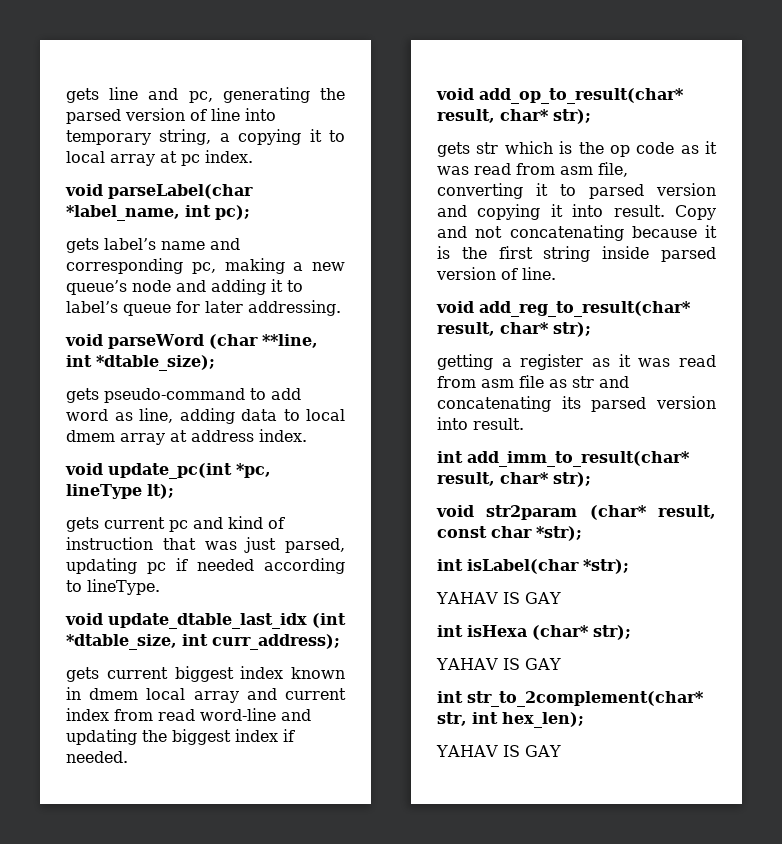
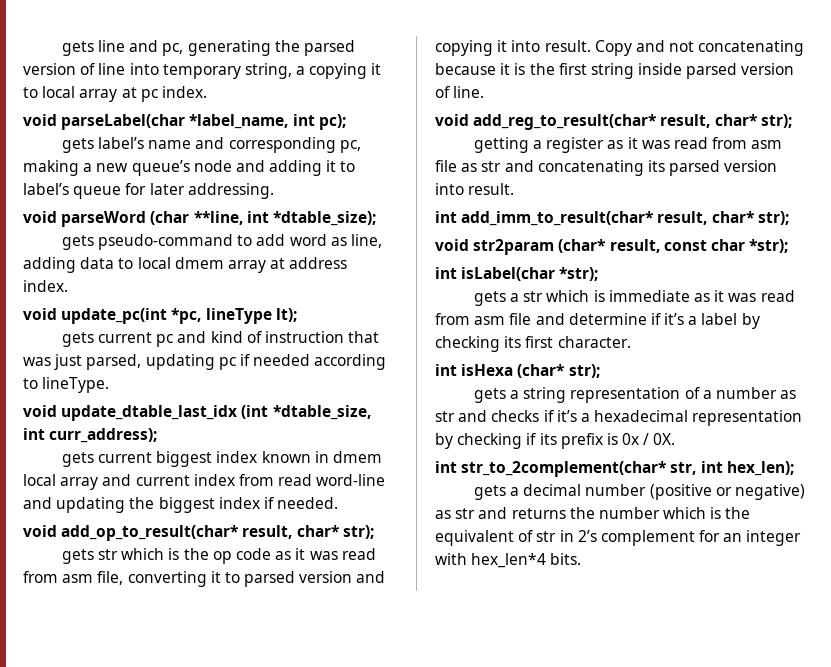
[436,592,561,604] [437,625,631,640] [436,658,561,670] YAHAV IS GAY // int isHexa (char* str); // YAHAV IS GAY -> [473,290,795,306] [435,313,760,329] [435,336,631,352] [435,364,600,378] [473,387,797,403] [435,410,803,426] [435,433,676,449] gets a str which is immediate as it was read from asm file and determine if it’s a label by checking its first character. // int isHexa (char* str); // gets a string representation of a number as str and checks if it’s a hexadecimal representation by checking if its prefix is 0x / 0X.
[436,745,561,757] YAHAV IS GAY -> [473,484,805,500] [435,507,751,519] [435,530,802,546] [435,553,582,568] gets a decimal number (positive or negative) as str and returns the number which is the equivalent of str in 2’s complement for an integer with hex_len*4 bits.

